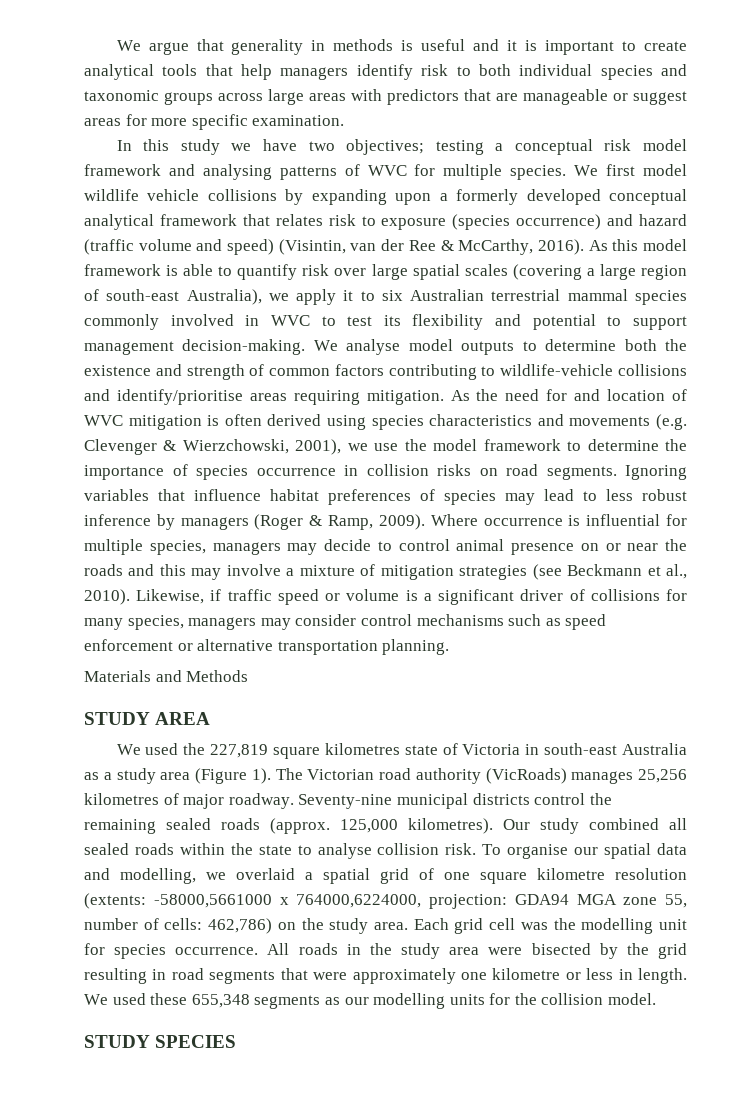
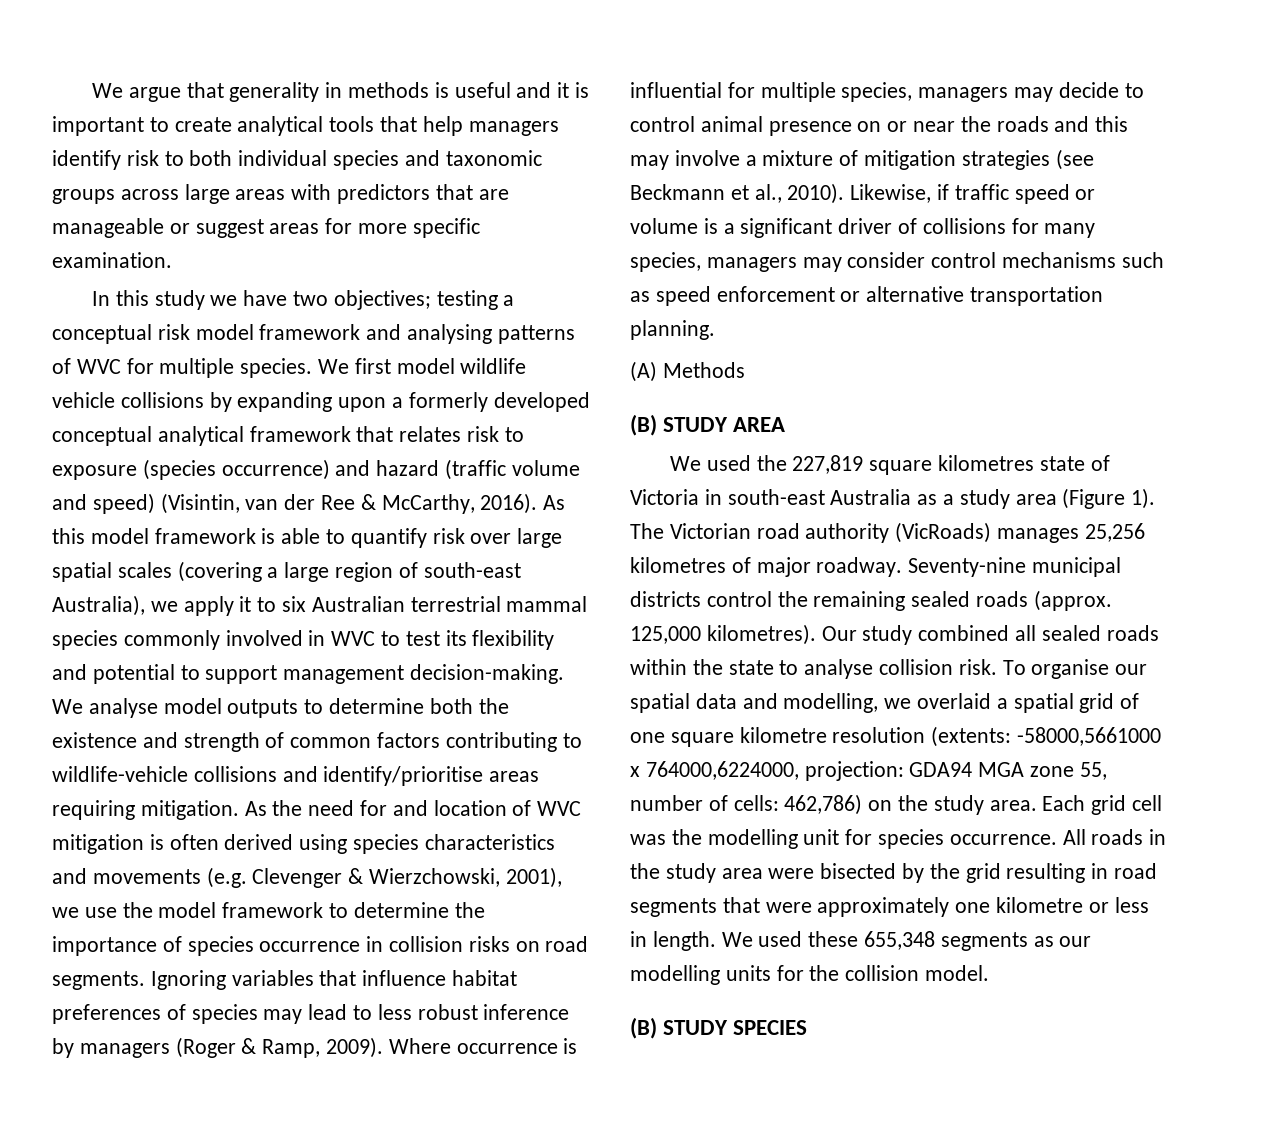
[84,670,182,682] Materials and -> [630,361,657,382] (A)
(249, 676) none -> [630,414,657,436] (B)
(657, 999) none -> [630,1017,657,1039] (B)

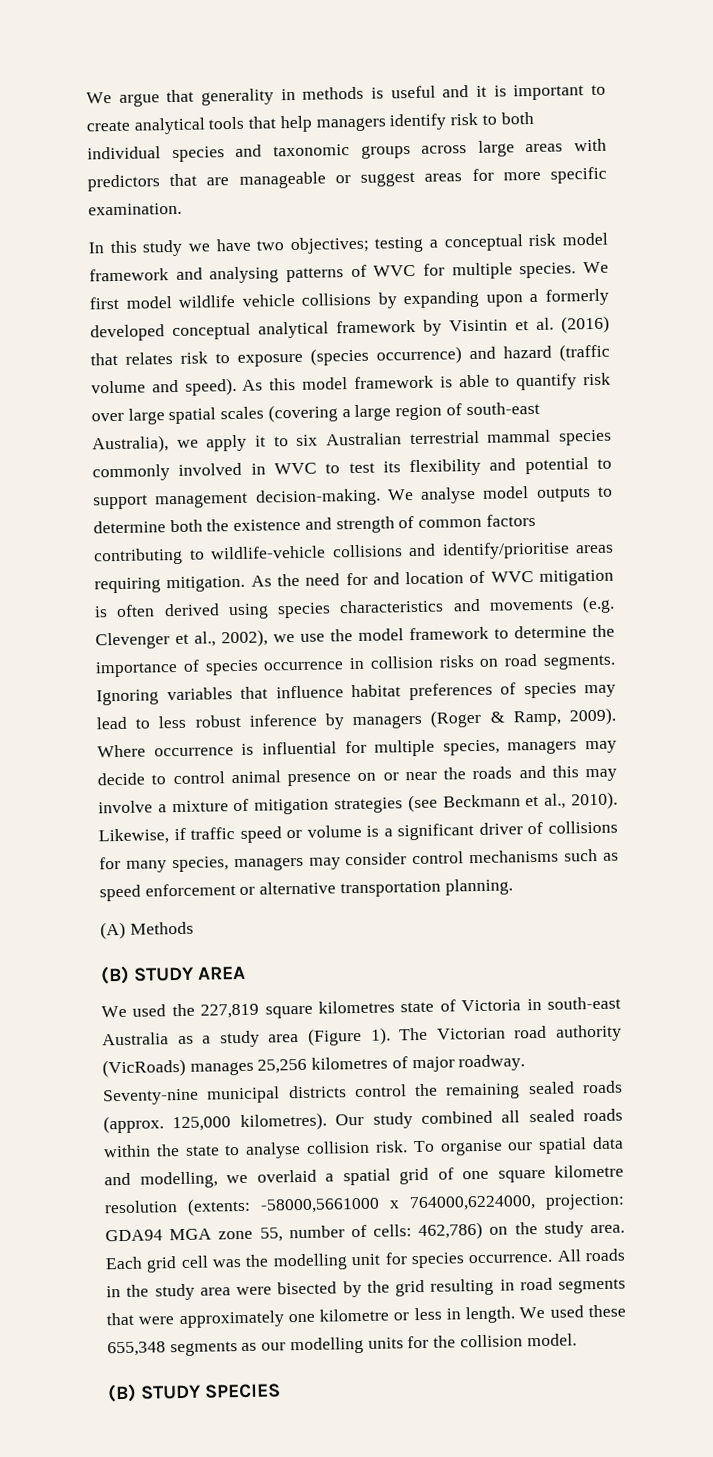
(351, 434) none -> [423,315,610,336] by Visintin et al. (2016)
[92,493,538,514] speed) (Visintin, van der Ree & McCarthy, 2016). -> [184,377,237,396] speed).
[348,867,562,888] & Wierzchowski, 2001), -> [175,629,268,648] et al., 2002),

